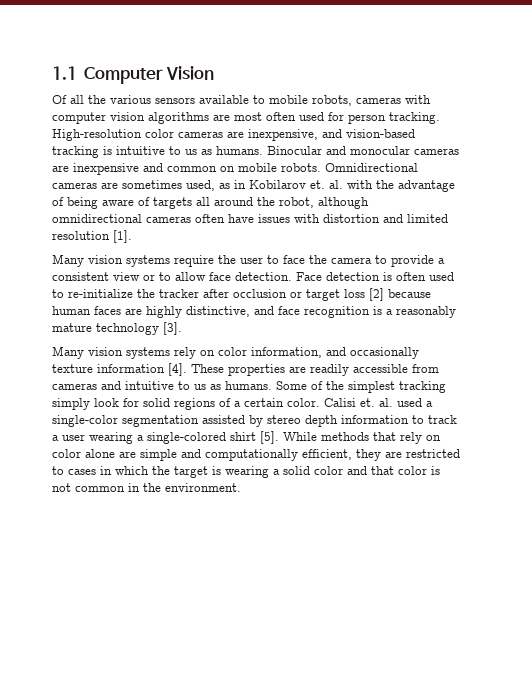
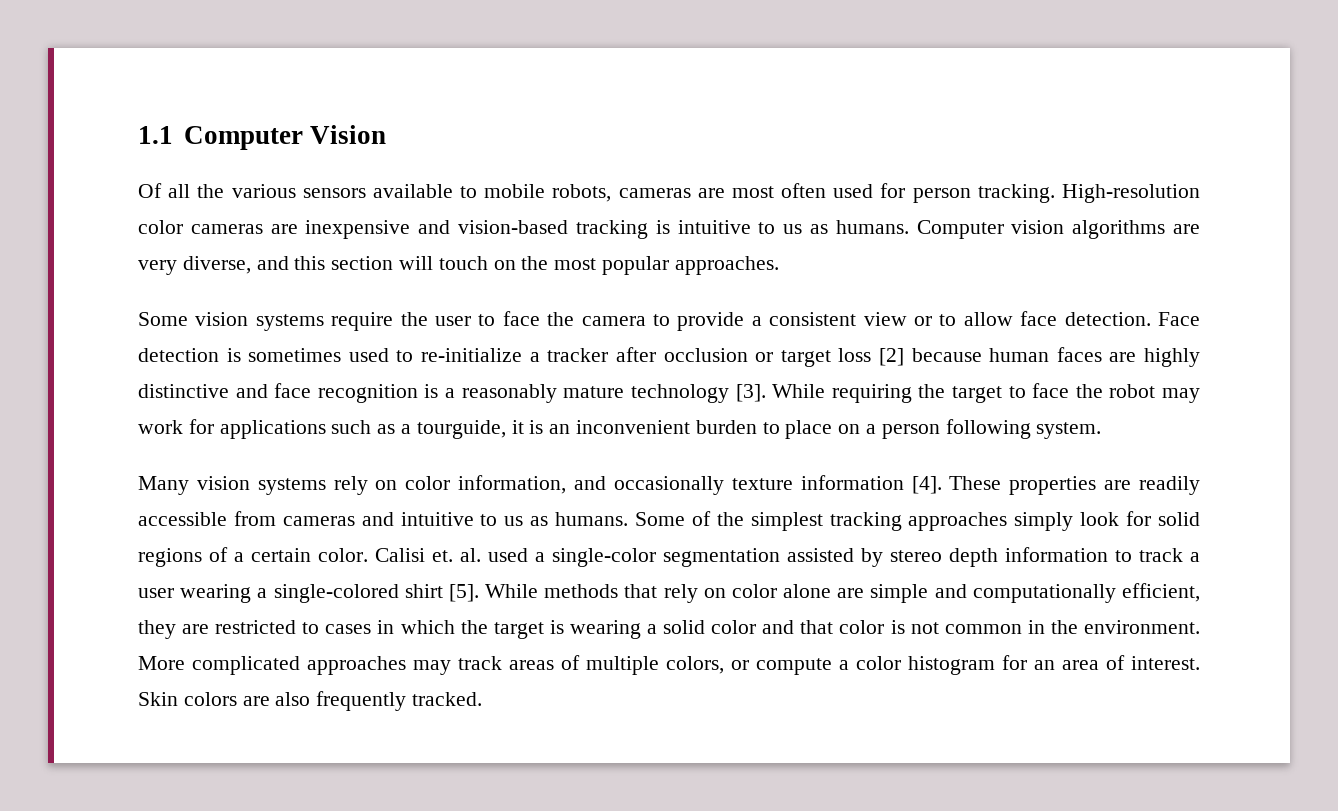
[405,95,431,104] [52,112,209,124] with computer vision algorithms -> (691, 193) none
[248,129,318,141] inexpensive, -> [305,220,411,239] inexpensive
[267,146,459,155] [52,163,418,175] [52,180,455,192] [52,197,369,209] [52,214,448,223] [52,230,132,243] [52,254,84,267] Binocular and monocular cameras are inexpensive and common on mobile robots. Omnidirectional cameras are sometimes used, as in Kobilarov et. al. with the advantage of being aware of targets all around the robot, although omnidirectional cameras often have issues with distortion and limited resolution [1]. // Many -> [916,220,1200,239] [138,256,779,275] [138,312,188,326] Computer vision algorithms are very diverse, and this section will touch on the most popular approaches. // Some
[396,272,426,281] often -> [248,348,342,362] sometimes
[137,289,155,298] the -> [529,352,540,362] a
[186,306,250,317] distinctive, -> [138,384,229,398] distinctive
(182, 328) none -> [772,383,1200,403] [138,419,1102,439] While requiring the target to face the robot may work for applications such as a tourguide, it is an inconvenient burden to place on a person following system.
(446, 387) none -> [908,512,1008,531] approaches
(241, 487) none -> [138,655,1200,675] [138,691,483,711] More complicated approaches may track areas of multiple colors, or compute a color histogram for an area of interest. Skin colors are also frequently tracked.

